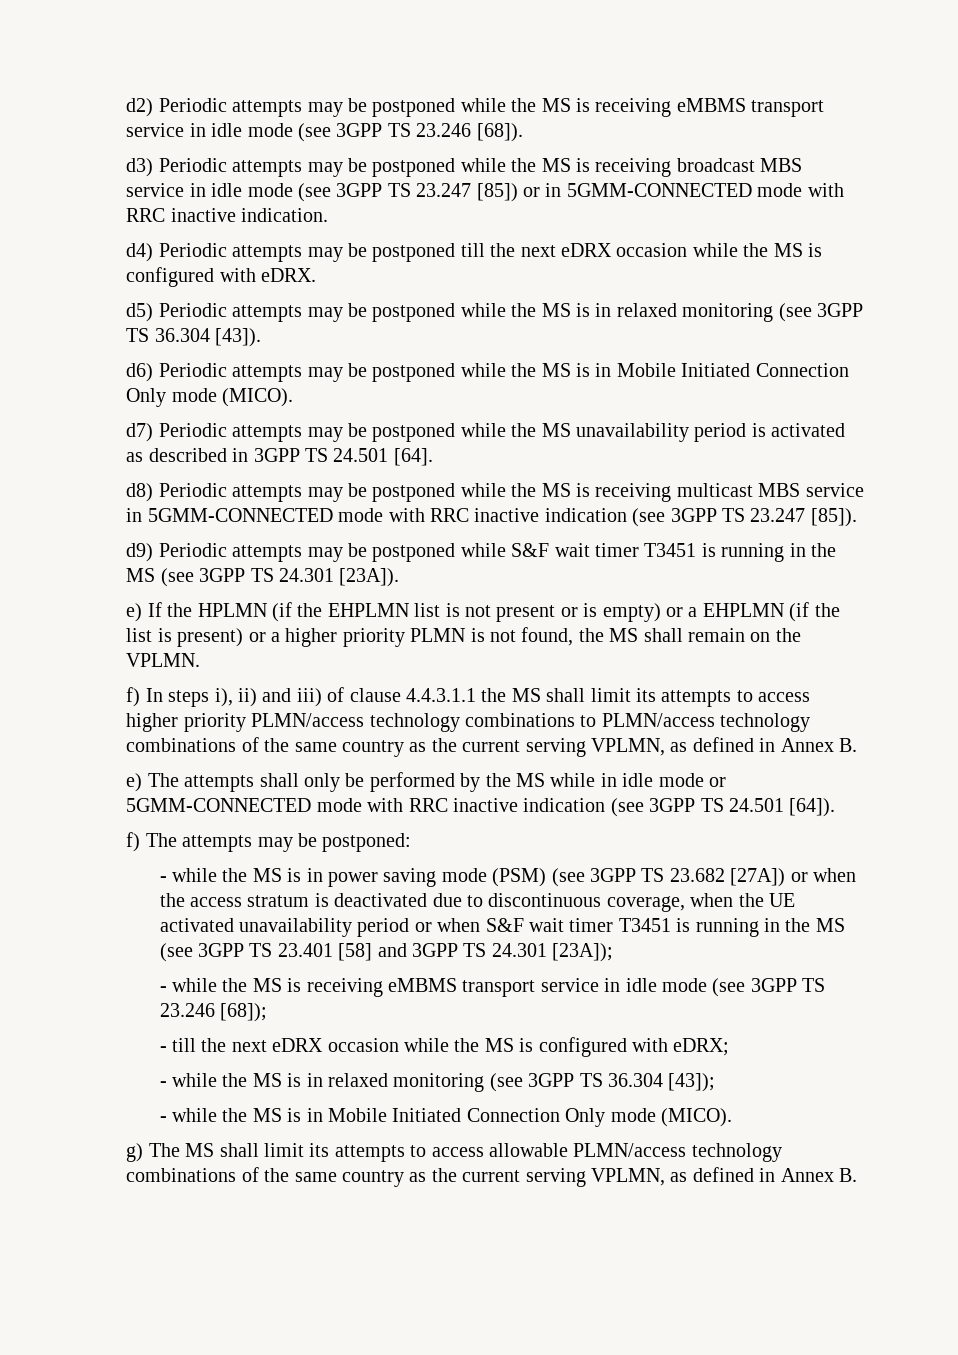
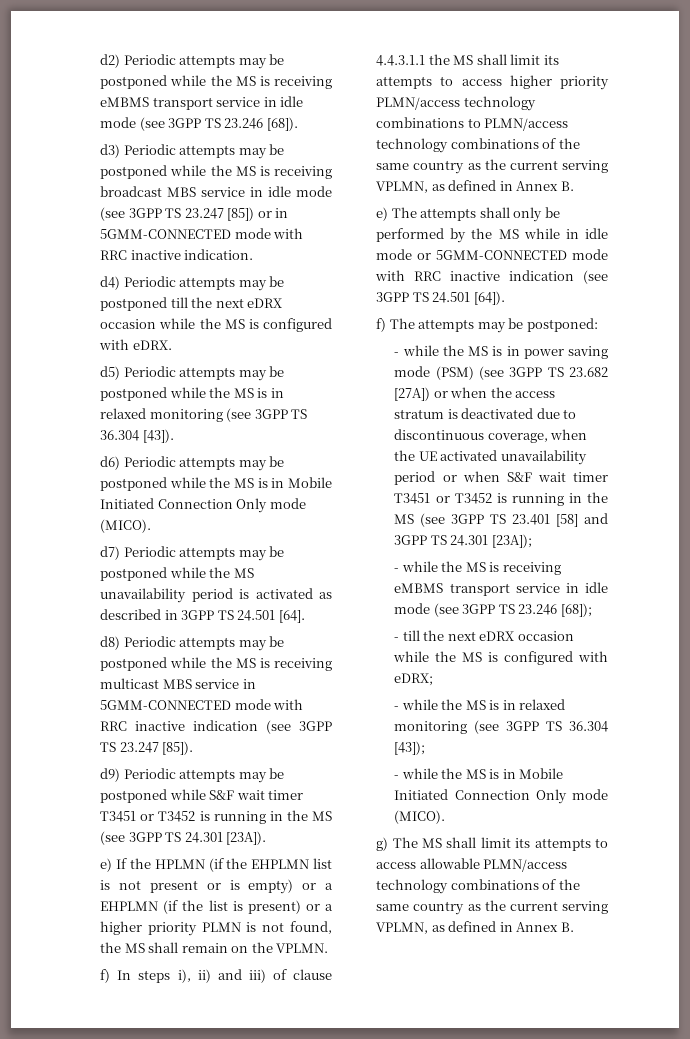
(697, 550) none -> [140,811,196,822] or T3452
(671, 925) none -> [435,493,492,504] or T3452

